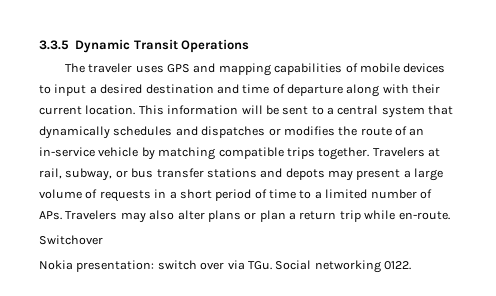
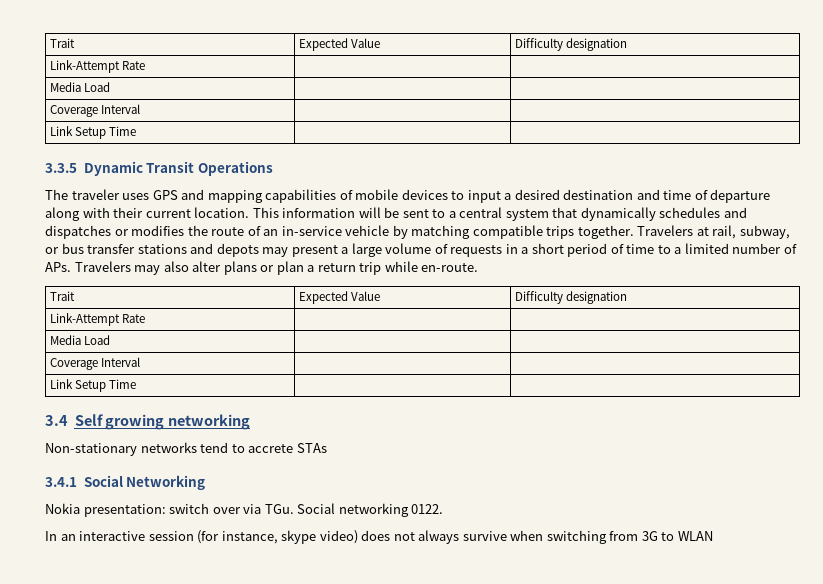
(39, 45) none -> [50,38,76,48] [299,38,381,51] [515,38,628,51] [50,60,146,73] [50,82,111,92] [50,104,141,117] [50,126,137,139] Trait | Expected Value | Difficulty designation // Link-Attempt Rate | | // Media Load | | // Coverage Interval | | // Link Setup Time | | //
[39,235,103,245] // Switchover -> [50,291,76,301] [299,291,381,304] [515,291,628,304] [50,313,146,326] [50,335,111,345] [50,357,141,370] [50,379,137,392] [45,414,251,430] [45,442,327,456] [45,475,206,490] // Trait | Expected Value | Difficulty designation // Link-Attempt Rate | | // Media Load | | // Coverage Interval | | // Link Setup Time | | // 3.4 Self growing networking // Non-stationary networks tend to accrete STAs // 3.4.1 Social Networking
(411, 265) none -> [45,530,713,544] // In an interactive session (for instance, skype video) does not always survive when switching from 3G to WLAN

